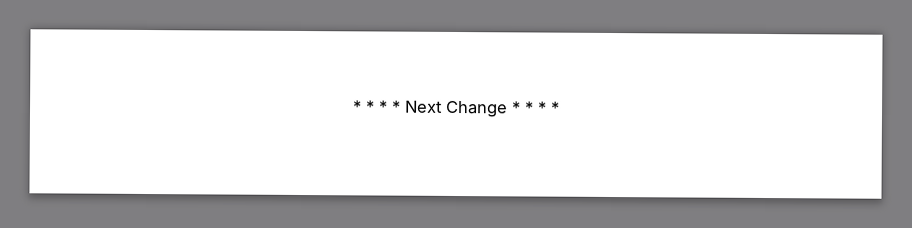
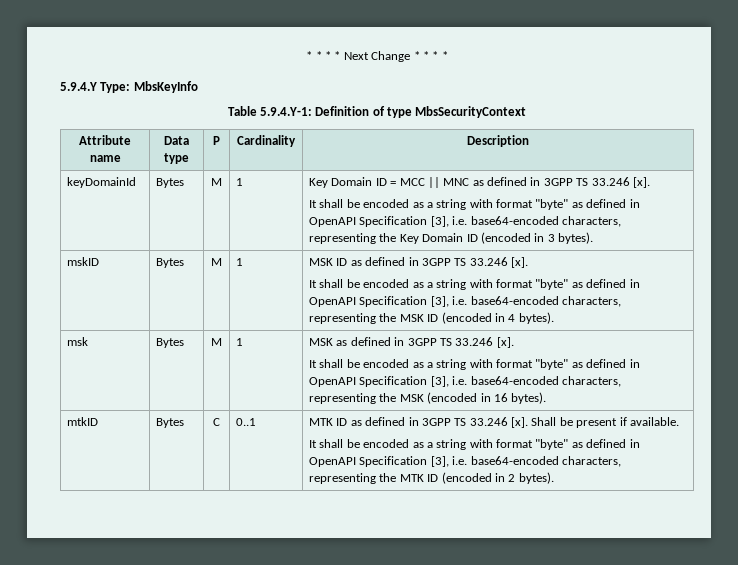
(560, 107) none -> [60,81,198,93] [227,106,527,118] [79,135,131,145] [89,155,121,162] [164,136,189,145] [164,153,189,164] [213,136,220,145] [237,135,296,147] [467,135,529,147] [67,177,137,188] [156,178,185,188] [211,178,222,186] [236,178,244,186] [309,177,650,188] [309,199,640,210] [309,216,621,227] [309,232,594,244] [67,257,100,266] [156,258,185,268] [211,258,222,266] [236,258,244,266] [309,257,529,268] [309,279,640,290] [309,296,621,307] [309,312,554,324] [67,337,89,346] [156,338,185,348] [211,338,222,346] [236,338,244,346] [309,337,514,348] [309,359,640,370] [309,376,621,387] [309,392,547,404] [67,417,99,426] [156,418,185,428] [213,418,220,426] [236,418,257,426] [309,417,679,428] [309,439,640,450] [309,456,621,467] [309,472,554,484] // 5.9.4.Y Type: MbsKeyInfo // Table 5.9.4.Y-1: Definition of type MbsSecurityContext // Attribute name | Data type | P | Cardinality | Description // keyDomainId | Bytes | M | 1 | Key Domain ID = MCC || MNC as defined in 3GPP TS 33.246 [x]. // It shall be encoded as a string with format "byte" as defined in OpenAPI Specification [3], i.e. base64-encoded characters, representing the Key Domain ID (encoded in 3 bytes). // mskID | Bytes | M | 1 | MSK ID as defined in 3GPP TS 33.246 [x]. // It shall be encoded as a string with format "byte" as defined in OpenAPI Specification [3], i.e. base64-encoded characters, representing the MSK ID (encoded in 4 bytes). // msk | Bytes | M | 1 | MSK as defined in 3GPP TS 33.246 [x]. // It shall be encoded as a string with format "byte" as defined in OpenAPI Specification [3], i.e. base64-encoded characters, representing the MSK (encoded in 16 bytes). // mtkID | Bytes | C | 0..1 | MTK ID as defined in 3GPP TS 33.246 [x]. Shall be present if available. // It shall be encoded as a string with format "byte" as defined in OpenAPI Specification [3], i.e. base64-encoded characters, representing the MTK ID (encoded in 2 bytes).

